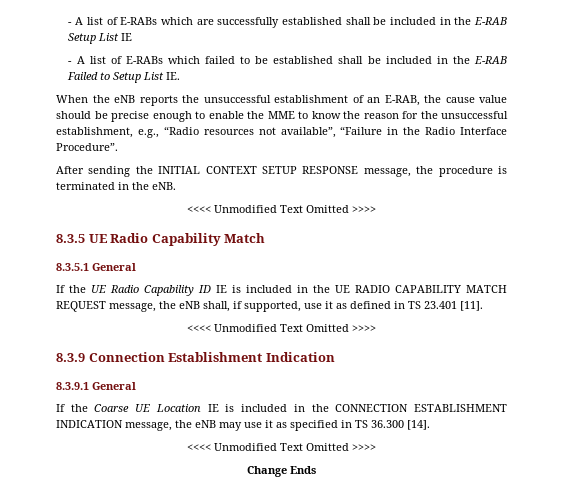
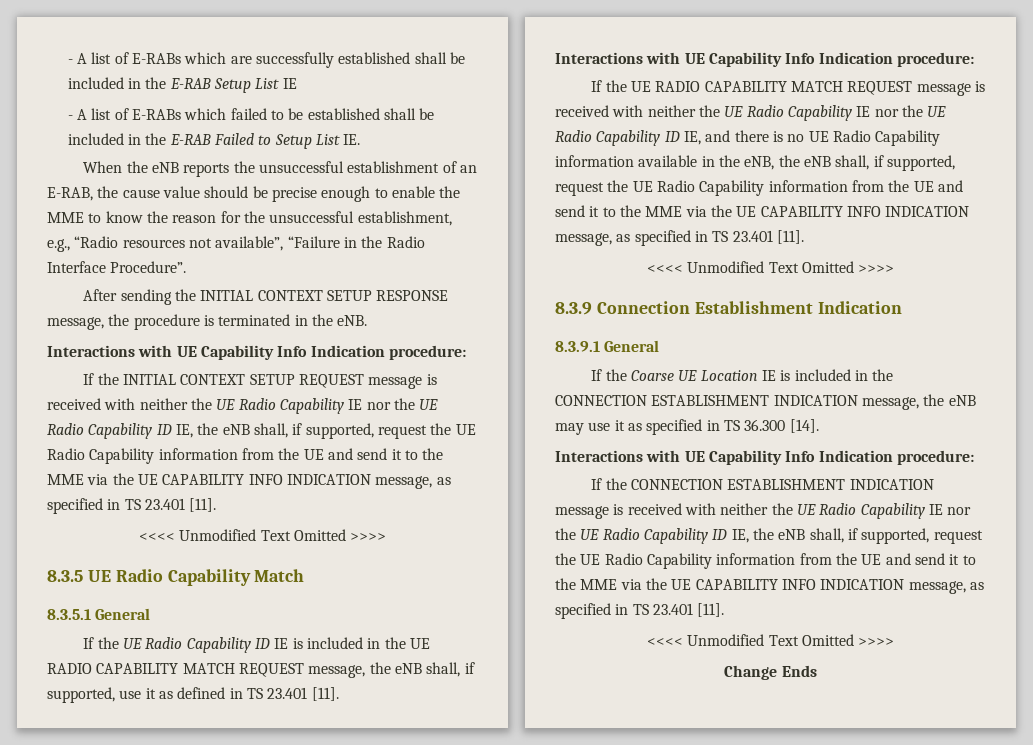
(176, 186) none -> [47,345,466,360] [83,373,437,389] [47,398,439,414] [47,423,476,439] [47,448,444,464] [47,473,451,489] [47,498,217,514] // Interactions with UE Capability Info Indication procedure: // If the INITIAL CONTEXT SETUP REQUEST message is received with neither the UE Radio Capability IE nor the UE Radio Capability ID IE, the eNB shall, if supported, request the UE Radio Capability information from the UE and send it to the MME via the UE CAPABILITY INFO INDICATION message, as specified in TS 23.401 [11].
(483, 306) none -> [555,52,974,67] [591,80,985,96] [555,105,947,121] [555,130,941,146] [555,155,955,171] [555,180,963,196] [555,205,970,217] [555,230,804,246] // Interactions with UE Capability Info Indication procedure: // If the UE RADIO CAPABILITY MATCH REQUEST message is received with neither the UE Radio Capability IE nor the UE Radio Capability ID IE, and there is no UE Radio Capability information available in the eNB, the eNB shall, if supported, request the UE Radio Capability information from the UE and send it to the MME via the UE CAPABILITY INFO INDICATION message, as specified in TS 23.401 [11].
(430, 425) none -> [555,450,974,465] [591,478,934,490] [555,503,972,519] [555,528,983,544] [555,553,976,569] [555,578,984,594] [555,603,725,619] // Interactions with UE Capability Info Indication procedure: // If the CONNECTION ESTABLISHMENT INDICATION message is received with neither the UE Radio Capability IE nor the UE Radio Capability ID IE, the eNB shall, if supported, request the UE Radio Capability information from the UE and send it to the MME via the UE CAPABILITY INFO INDICATION message, as specified in TS 23.401 [11].

